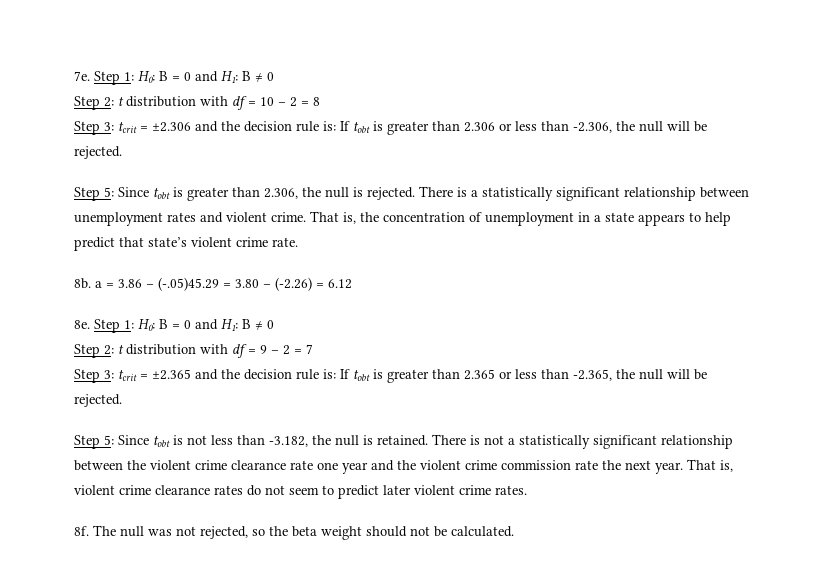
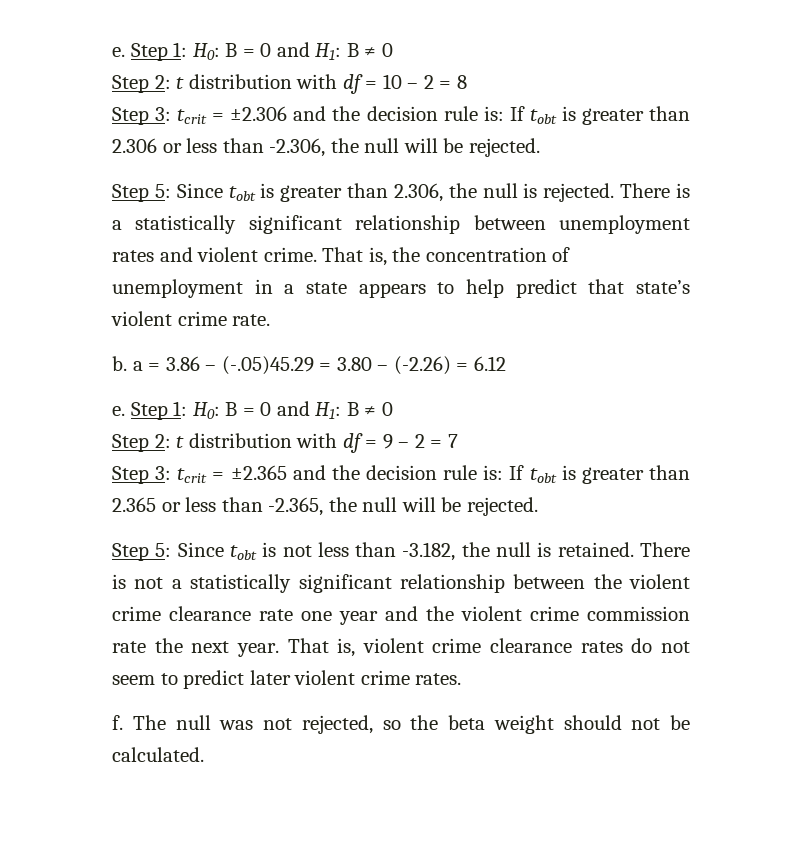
[74,71,90,81] 7e. -> [112,47,125,57] e.
[74,278,91,289] 8b. -> [112,356,127,371] b.
[74,320,90,329] 8e. -> [112,406,125,416] e.
[74,526,89,536] 8f. -> [112,715,123,730] f.

